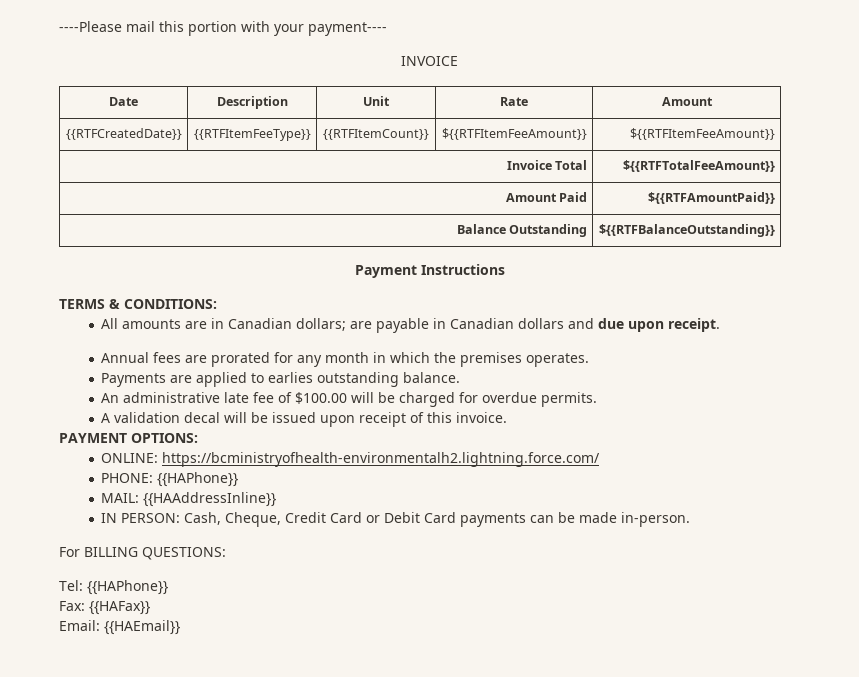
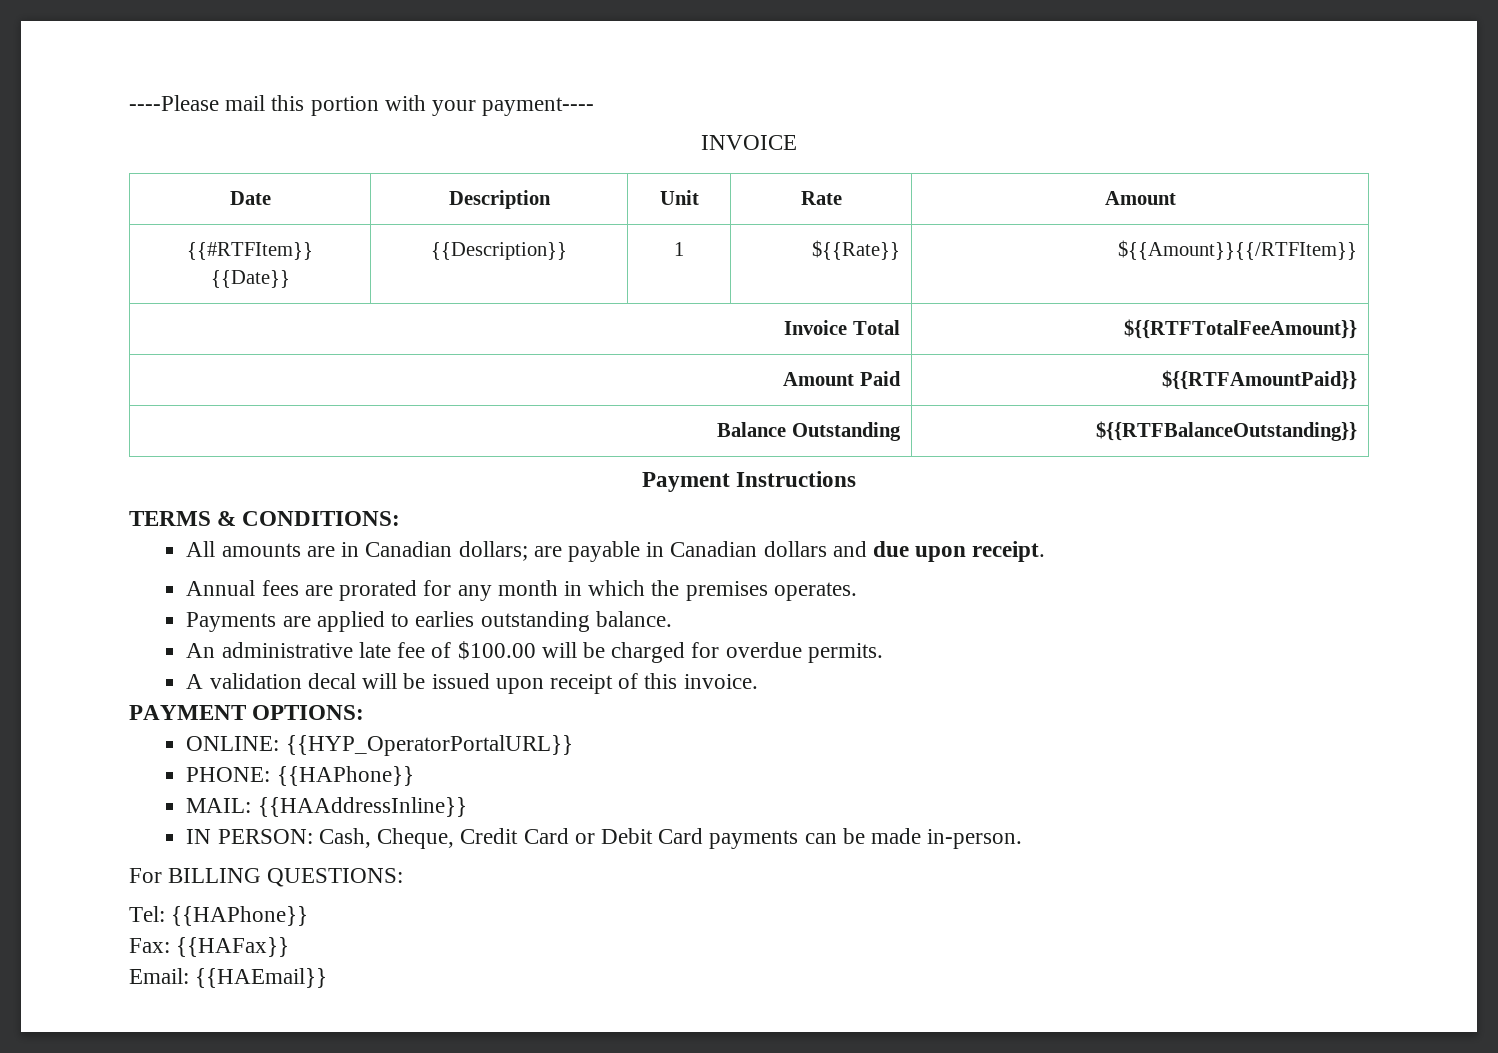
[65,128,182,140] [193,129,311,141] [323,129,429,140] [442,128,588,140] [630,128,776,140] {{RTFCreatedDate}} | {{RTFItemFeeType}} | {{RTFItemCount}} | ${{RTFItemFeeAmount}} | ${{RTFItemFeeAmount}} -> [187,242,313,260] [210,270,290,288] [431,242,567,260] [674,242,684,256] [811,240,900,260] [1117,240,1357,260] {{#RTFItem}} // {{Date}} | {{Description}} | 1 | ${{Rate}} | ${{Amount}}{{/RTFItem}}
[162,452,601,467] https://bcministryofhealth-environmentalh2.lightning.force.com/ -> [285,735,573,756] {{HYP_OperatorPortalURL}}

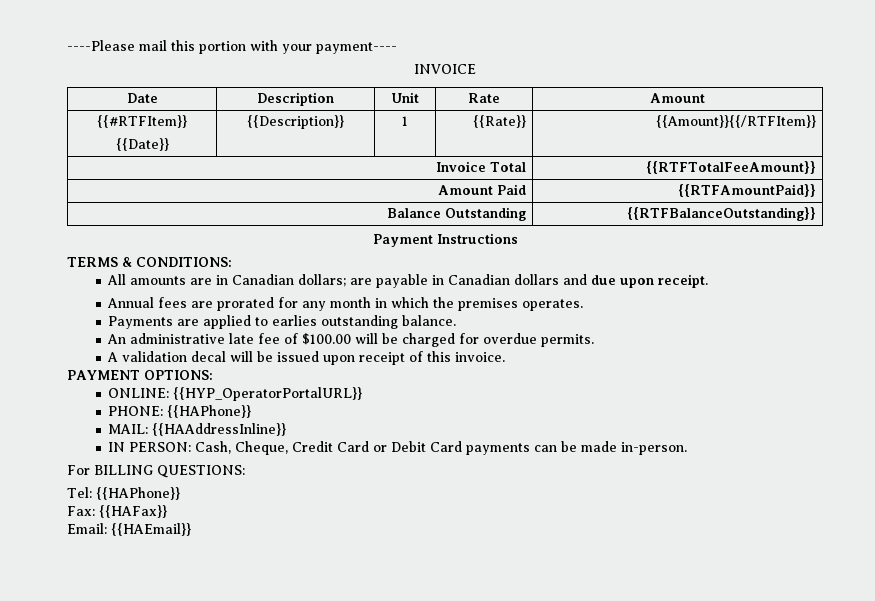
[811,240,900,260] [1117,240,1357,260] ${{Rate}} | ${{Amount}}{{/RTFItem}} -> [473,115,527,128] [656,115,817,128] {{Rate}} | {{Amount}}{{/RTFItem}}
[1123,319,1357,339] ${{RTFTotalFeeAmount}} -> [646,161,817,174] {{RTFTotalFeeAmount}}
[1161,370,1357,390] ${{RTFAmountPaid}} -> [678,184,817,197] {{RTFAmountPaid}}
[1095,421,1357,441] ${{RTFBalanceOutstanding}} -> [627,207,817,221] {{RTFBalanceOutstanding}}

